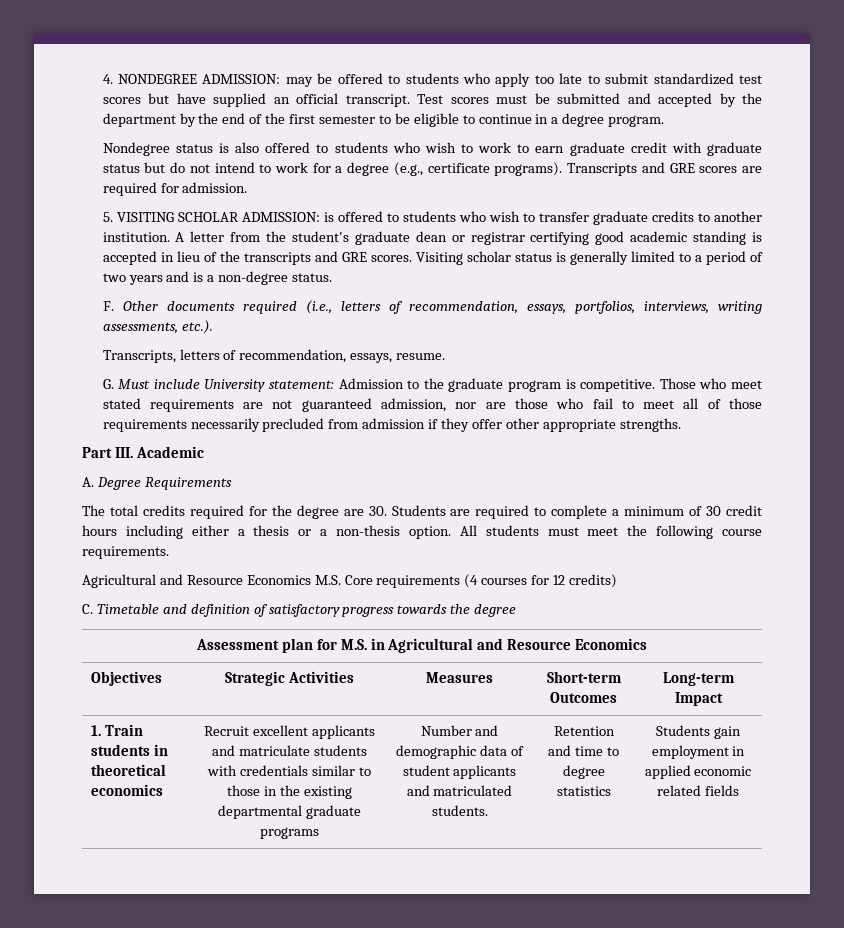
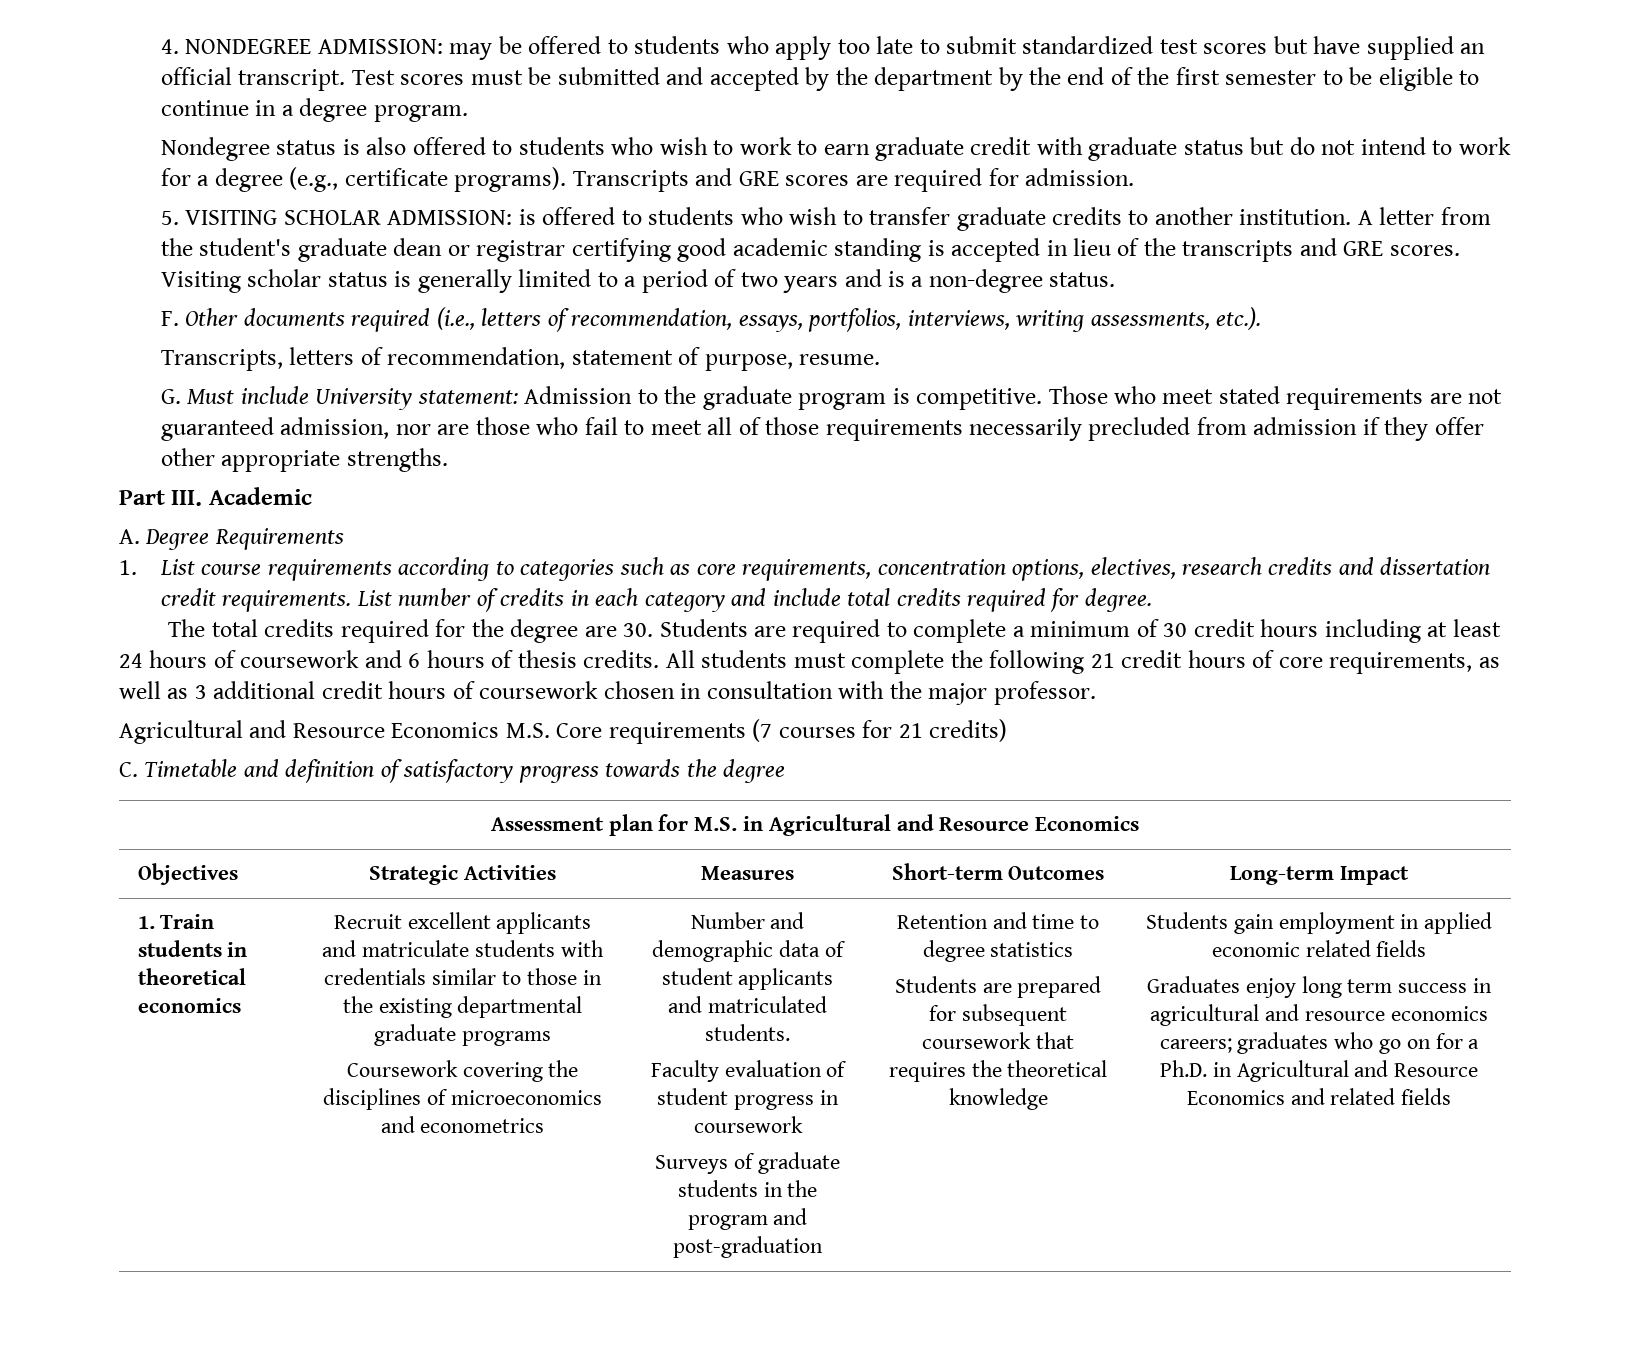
[350,353,393,363] essays, -> [571,347,793,371] statement of purpose,
(232, 483) none -> [119,557,1491,581] [160,588,1152,612] // 1. List course requirements according to categories such as core requirements, concentration options, electives, research credits and dissertation credit requirements. List number of credits in each category and include total credits required for degree.
[191,525,451,539] either a thesis or a non-thesis option. -> [1427,619,1501,637] [119,650,660,668] at least 24 hours of coursework and 6 hours of thesis credits.
[587,527,619,536] meet -> [851,650,945,674] complete
[722,529,763,536] [82,546,169,559] course requirements. -> [1090,650,1500,674] [119,681,1096,705] 21 credit hours of core requirements, as well as 3 additional credit hours of coursework chosen in consultation with the major professor.
[464,574,479,588] (4 -> [752,719,773,742] (7
[553,575,566,585] 12 -> [898,723,923,738] 21
(319, 833) none -> [346,1060,579,1082] [323,1088,602,1110] [380,1116,545,1133] // Coursework covering the disciplines of microeconomics and econometrics
(488, 810) none -> [650,1060,848,1082] [657,1088,839,1110] [693,1116,803,1133] [655,1152,840,1174] [677,1180,818,1197] [687,1208,808,1230] [673,1236,823,1258] // Faculty evaluation of student progress in coursework // Surveys of graduate students in the program and post-graduation
(611, 791) none -> [894,976,1102,998] [929,1004,1067,1026] [922,1032,1074,1049] [888,1060,1108,1082] [948,1088,1048,1110] // Students are prepared for subsequent coursework that requires the theoretical knowledge
(739, 790) none -> [1146,976,1493,998] [1150,1004,1488,1026] [1159,1032,1480,1054] [1159,1060,1479,1082] [1186,1088,1452,1105] // Graduates enjoy long term success in agricultural and resource economics careers; graduates who go on for a Ph.D. in Agricultural and Resource Economics and related fields

